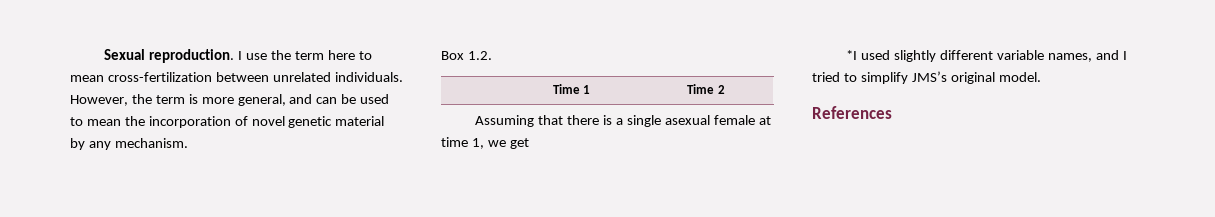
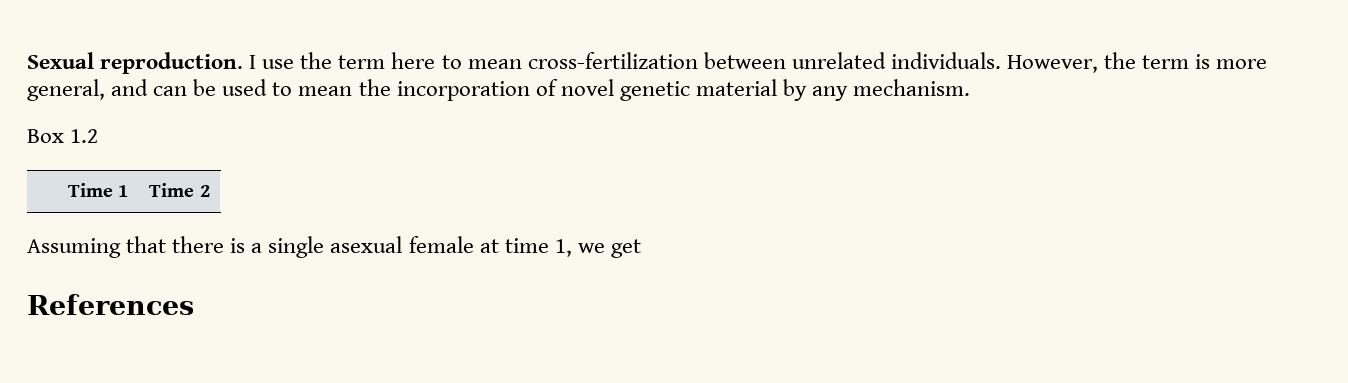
[467,51,492,60] 1.2. -> [70,129,99,143] 1.2
[846,50,1127,62] [812,71,1041,84] // *I used slightly different variable names, and I tried to simplify JMS’s original model. -> (641, 248) none

